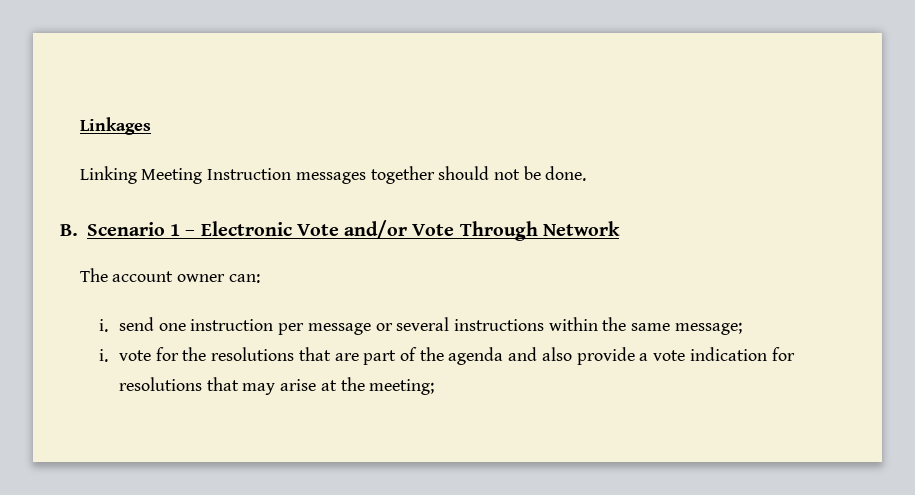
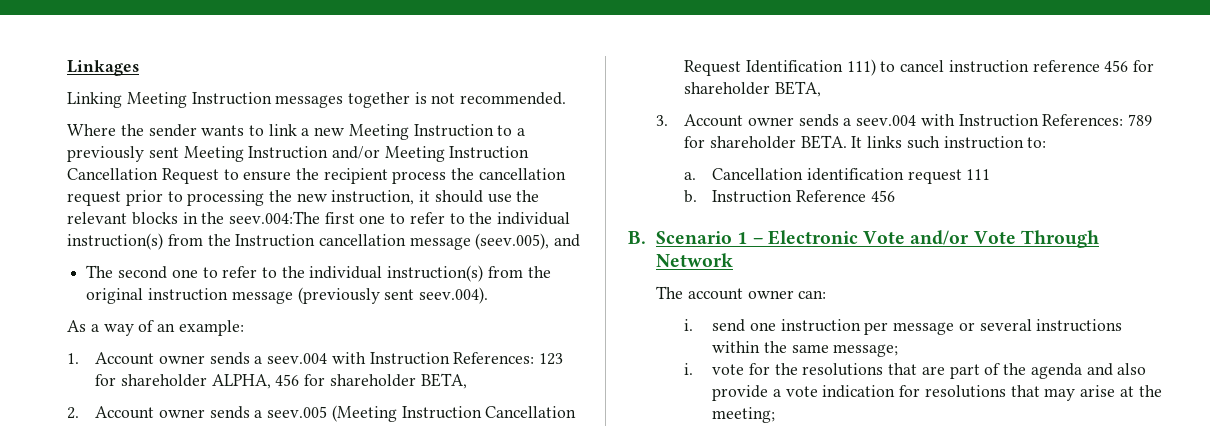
[438,166,587,181] should not be done. -> [414,92,567,105] [67,124,526,140] [67,146,530,162] [67,168,566,184] [67,190,540,206] [67,211,571,225] [67,233,581,250] [86,265,551,282] [86,287,488,304] [67,320,244,336] [67,352,563,365] [95,373,467,389] [67,405,577,422] [684,59,1154,76] [684,81,821,97] [656,114,1152,127] [684,135,1047,149] [684,168,991,184] [684,190,895,203] is not recommended. // Where the sender wants to link a new Meeting Instruction to a previously sent Meeting Instruction and/or Meeting Instruction Cancellation Request to ensure the recipient process the cancellation request prior to processing the new instruction, it should use the relevant blocks in the seev.004:The first one to refer to the individual instruction(s) from the Instruction cancellation message (seev.005), and // The second one to refer to the individual instruction(s) from the original instruction message (previously sent seev.004). // As a way of an example: // 1. Account owner sends a seev.004 with Instruction References: 123 for shareholder ALPHA, 456 for shareholder BETA, // 2. Account owner sends a seev.005 (Meeting Instruction Cancellation Request Identification 111) to cancel instruction reference 456 for shareholder BETA, // 3. Account owner sends a seev.004 with Instruction References: 789 for shareholder BETA. It links such instruction to: // a. Cancellation identification request 111 // b. Instruction Reference 456

